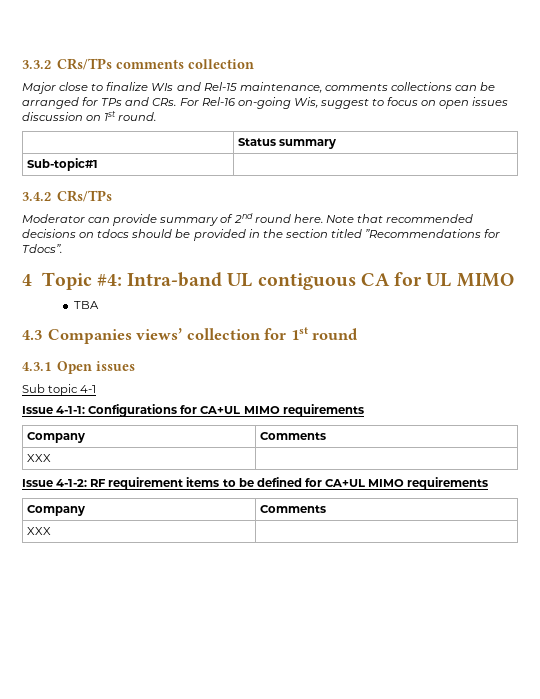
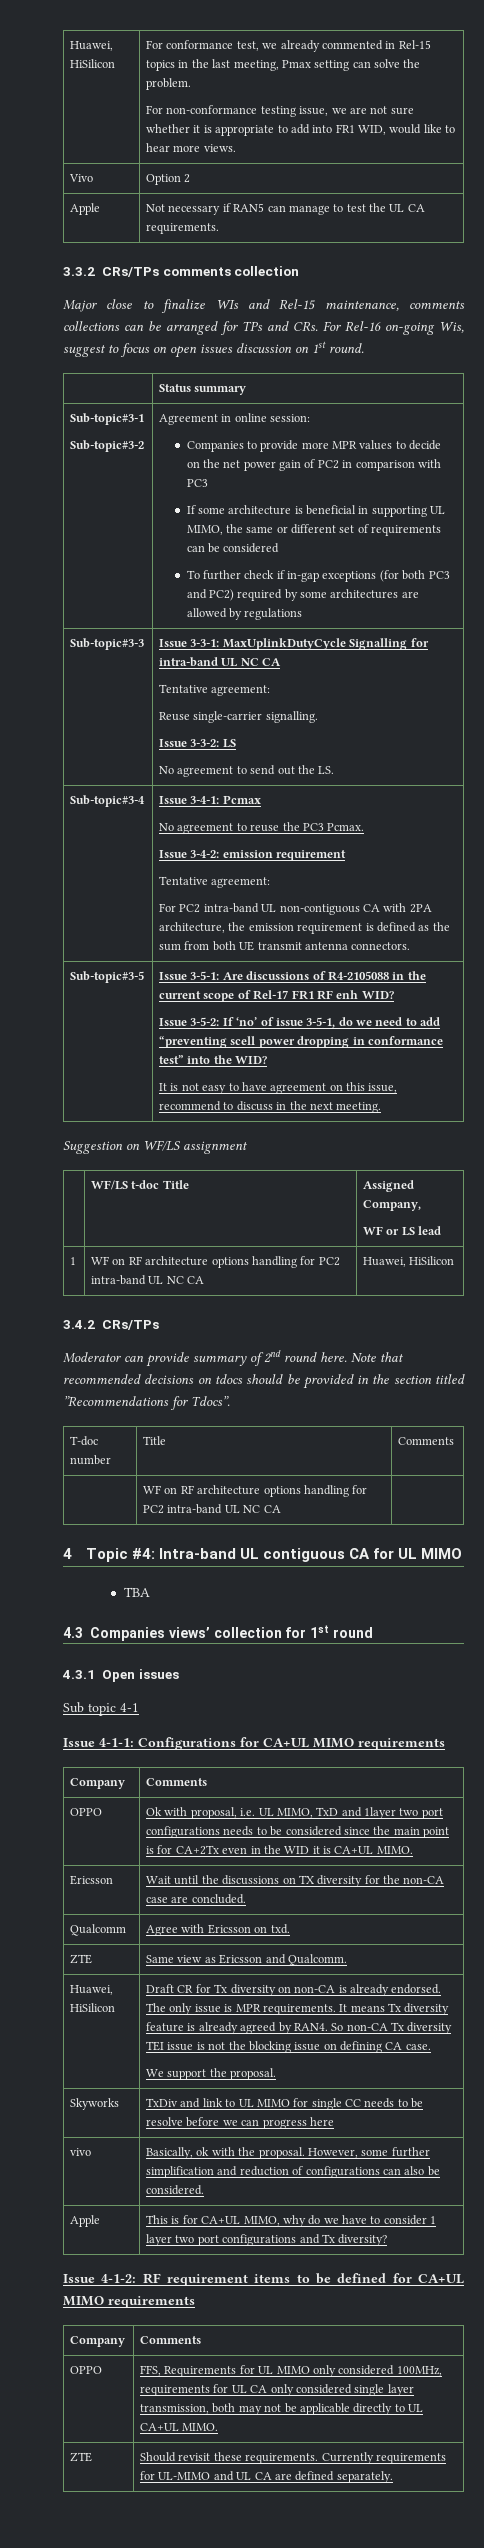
(22, 64) none -> [70,41,114,51] [70,59,116,68] [146,40,431,52] [146,59,421,71] [146,78,192,90] [146,105,414,117] [146,124,456,136] [146,143,236,152] [69,174,94,182] [146,174,191,185] [70,203,101,215] [146,203,425,215] [146,223,220,234] Huawei, HiSilicon | For conformance test, we already commented in Rel-15 topics in the last meeting, Pmax setting can solve the problem. // For non-conformance testing issue, we are not sure whether it is appropriate to add into FR1 WID, would like to hear more views. // Vivo | Option 2 // Apple | Not necessary if RAN5 can manage to test the UL CA requirements. //
[26,158,98,171] Sub-topic#1 | -> [70,413,145,425] [70,440,145,452] [159,413,311,425] [186,440,442,452] [186,459,441,471] [186,479,208,487] [186,505,446,517] [186,524,442,536] [186,543,280,553] [186,570,450,582] [186,589,419,601] [186,608,303,620] [70,638,145,650] [159,638,429,650] [159,657,282,667] [159,684,271,696] [159,711,318,723] [159,739,236,748] [159,765,335,777] [70,795,146,807] [159,795,261,804] [159,822,365,834] [159,850,347,861] [159,876,271,888] [159,903,432,915] [159,922,450,934] [159,941,411,951] [70,971,145,983] [159,971,426,981] [159,990,394,1002] [159,1017,441,1028] [159,1036,443,1048] [159,1055,268,1064] [159,1082,398,1094] [159,1101,382,1113] [63,1140,248,1154] [91,1180,189,1190] [363,1180,415,1192] [363,1200,422,1211] [363,1226,442,1236] [70,1257,77,1265] [91,1256,340,1268] [91,1275,205,1285] [363,1256,455,1267] Sub-topic#3-1 // Sub-topic#3-2 | Agreement in online session: // Companies to provide more MPR values to decide on the net power gain of PC2 in comparison with PC3 // If some architecture is beneficial in supporting UL MIMO, the same or different set of requirements can be considered // To further check if in-gap exceptions (for both PC3 and PC2) required by some architectures are allowed by regulations // Sub-topic#3-3 | Issue 3-3-1: MaxUplinkDutyCycle Signalling for intra-band UL NC CA // Tentative agreement: // Reuse single-carrier signalling. // Issue 3-3-2: LS // No agreement to send out the LS. // Sub-topic#3-4 | Issue 3-4-1: Pcmax // No agreement to reuse the PC3 Pcmax. // Issue 3-4-2: emission requirement // Tentative agreement: // For PC2 intra-band UL non-contiguous CA with 2PA architecture, the emission requirement is defined as the sum from both UE transmit antenna connectors. // Sub-topic#3-5 | Issue 3-5-1: Are discussions of R4-2105088 in the current scope of Rel-17 FR1 RF enh WID? // Issue 3-5-2: If ‘no’ of issue 3-5-1, do we need to add “preventing scell power dropping in conformance test” into the WID? // It is not easy to have agreement on this issue, recommend to discuss in the next meeting. // Suggestion on WF/LS assignment // | WF/LS t-doc Title | Assigned Company, // WF or LS lead // 1 | WF on RF architecture options handling for PC2 intra-band UL NC CA | Huawei, HiSilicon
(62, 248) none -> [70,1436,99,1446] [70,1455,112,1465] [143,1436,167,1445] [398,1437,455,1445] [143,1485,368,1497] [143,1504,281,1514] // T-doc number | Title | Comments // | WF on RF architecture options handling for PC2 intra-band UL NC CA |
[26,454,51,462] XXX | -> [70,1808,103,1816] [146,1807,443,1819] [146,1826,450,1838] [146,1845,413,1855] [70,1875,114,1885] [146,1875,445,1887] [146,1894,246,1904] [70,1924,127,1936] [146,1924,290,1936] [70,1954,93,1964] [146,1954,347,1966] [70,1985,114,1995] [70,2003,116,2012] [146,1984,442,1996] [146,2003,450,2015] [146,2022,453,2034] [146,2041,431,2053] [146,2068,277,2080] [70,2098,120,2110] [146,2098,424,2110] [146,2117,334,2129] [70,2148,92,2156] [146,2147,430,2159] [146,2166,440,2178] [146,2185,205,2195] [70,2215,101,2227] [146,2215,437,2227] [146,2234,388,2246] OPPO | Ok with proposal, i.e. UL MIMO, TxD and 1layer two port configurations needs to be considered since the main point is for CA+2Tx even in the WID it is CA+UL MIMO. // Ericsson | Wait until the discussions on TX diversity for the non-CA case are concluded. // Qualcomm | Agree with Ericsson on txd. // ZTE | Same view as Ericsson and Qualcomm. // Huawei, HiSilicon | Draft CR for Tx diversity on non-CA is already endorsed. The only issue is MPR requirements. It means Tx diversity feature is already agreed by RAN4. So non-CA Tx diversity TEI issue is not the blocking issue on defining CA case. // We support the proposal. // Skyworks | TxDiv and link to UL MIMO for single CC needs to be resolve before we can progress here // vivo | Basically, ok with the proposal. However, some further simplification and reduction of configurations can also be considered. // Apple | This is for CA+UL MIMO, why do we have to consider 1 layer two port configurations and Tx diversity?
[26,527,51,535] XXX | -> [70,2366,103,2374] [140,2365,442,2377] [140,2384,414,2396] [140,2403,424,2415] [140,2423,219,2431] [70,2452,93,2462] [140,2452,446,2464] [140,2471,393,2483] OPPO | FFS, Requirements for UL MIMO only considered 100MHz, requirements for UL CA only considered single layer transmission, both may not be applicable directly to UL CA+UL MIMO. // ZTE | Should revisit these requirements. Currently requirements for UL-MIMO and UL CA are defined separately.

